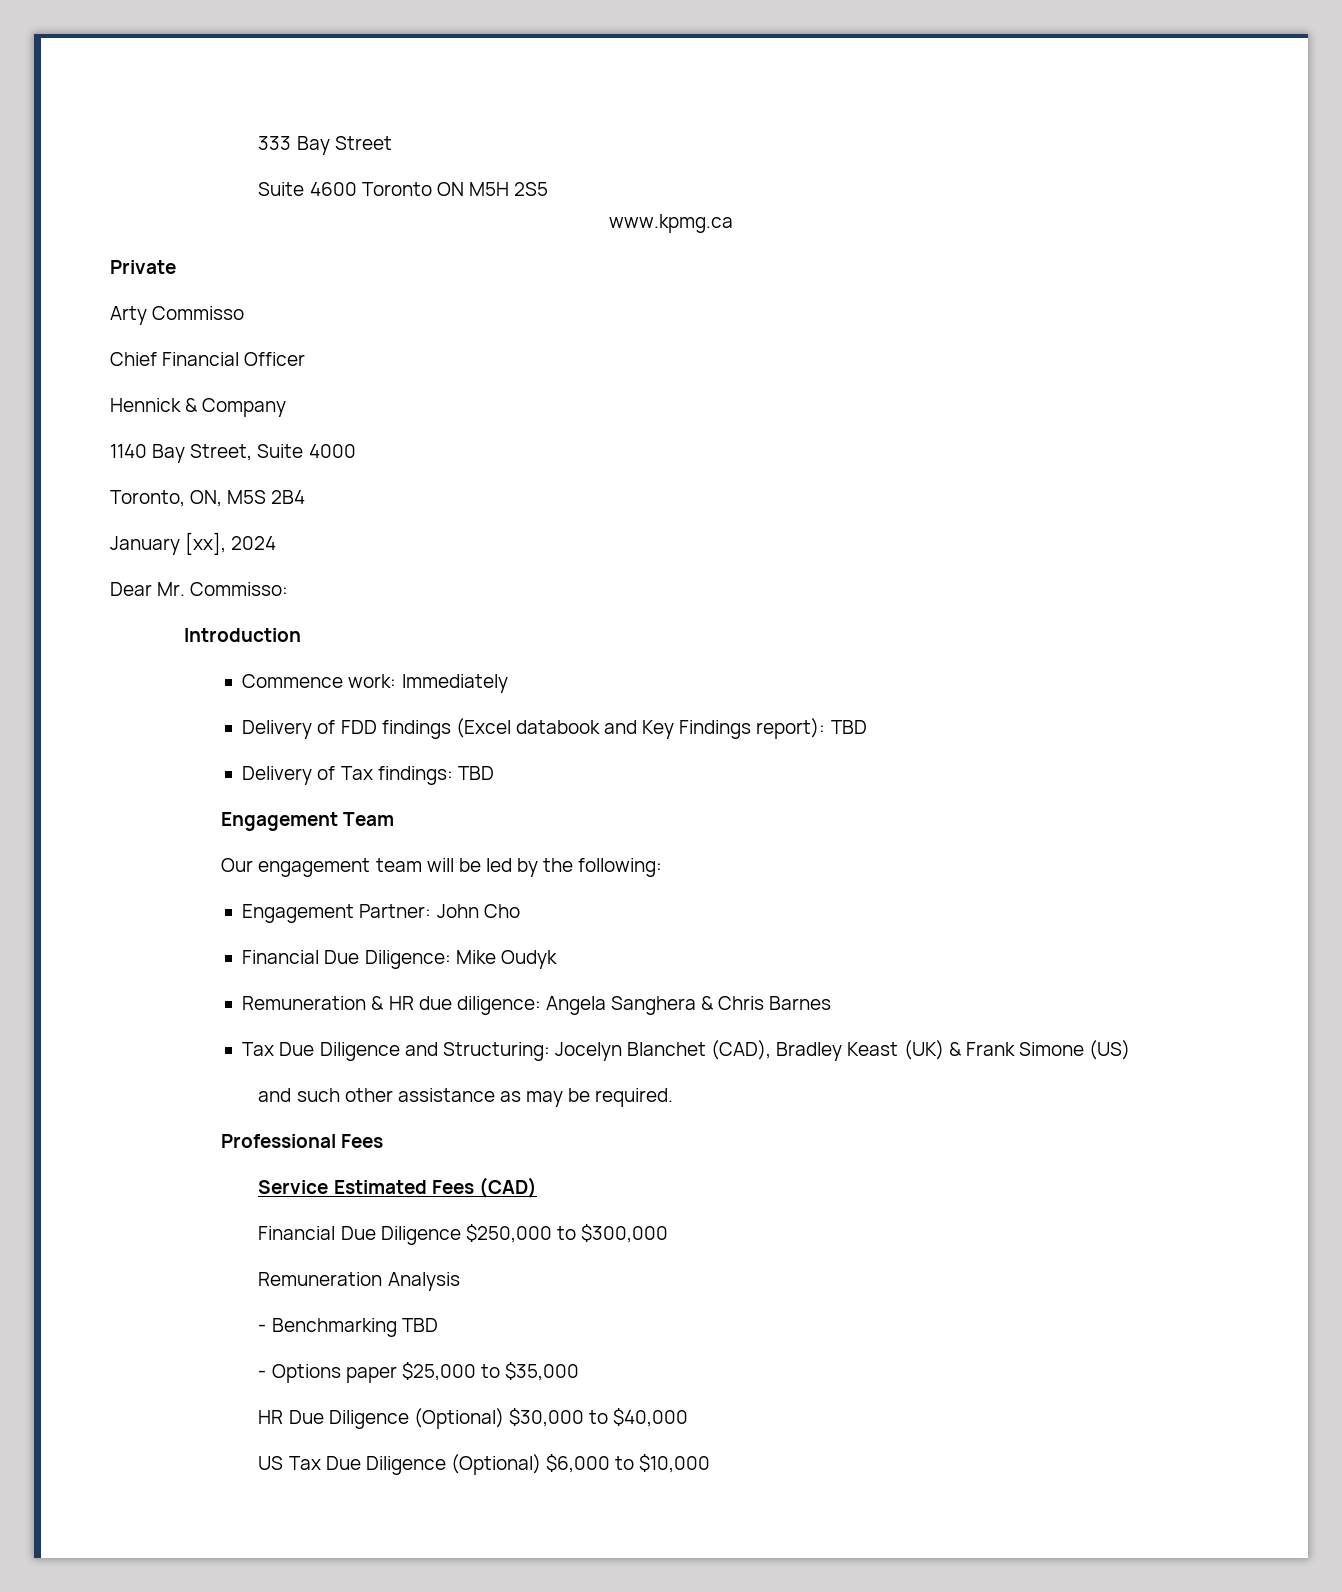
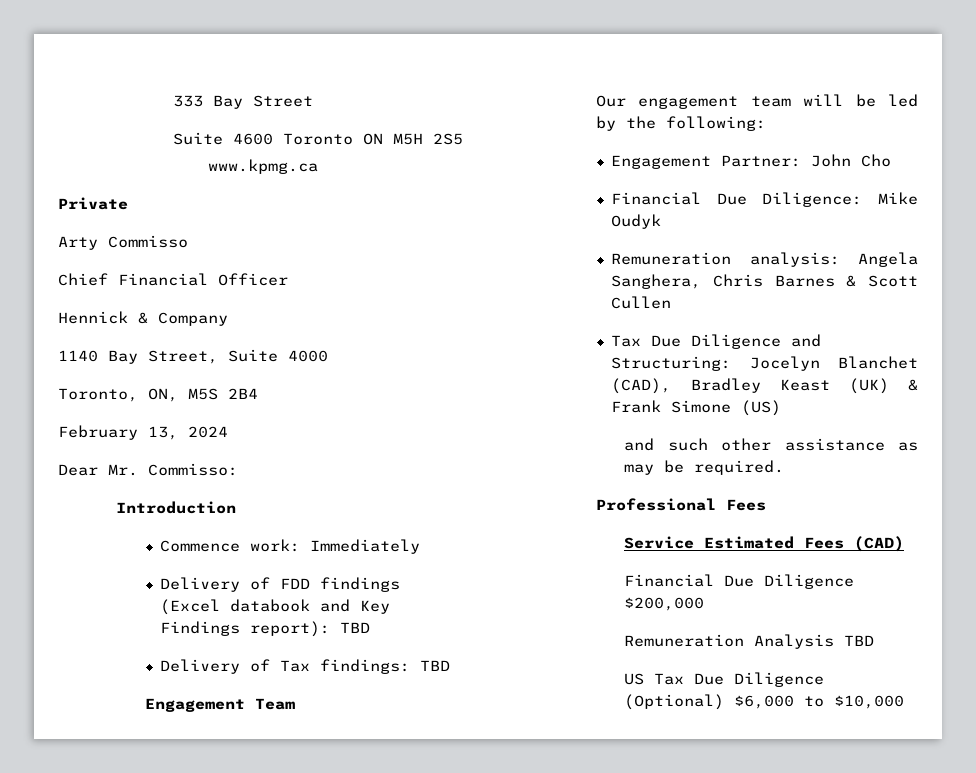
[110,532,227,555] January [xx], -> [58,425,178,440] February 13,
[371,996,715,1015] & HR due diligence: Angela Sanghera & -> [749,252,918,267] [611,274,702,289] analysis: Angela Sanghera,
(832, 1003) none -> [846,275,918,287] [611,296,672,309] & Scott Cullen
[465,1224,669,1243] $250,000 to $300,000 -> [624,597,705,611] $200,000
[258,1318,438,1337] [258,1362,580,1383] [258,1408,689,1429] // - Benchmarking TBD // - Options paper $25,000 to $35,000 // HR Due Diligence (Optional) $30,000 to $40,000 -> [844,635,875,646] TBD

